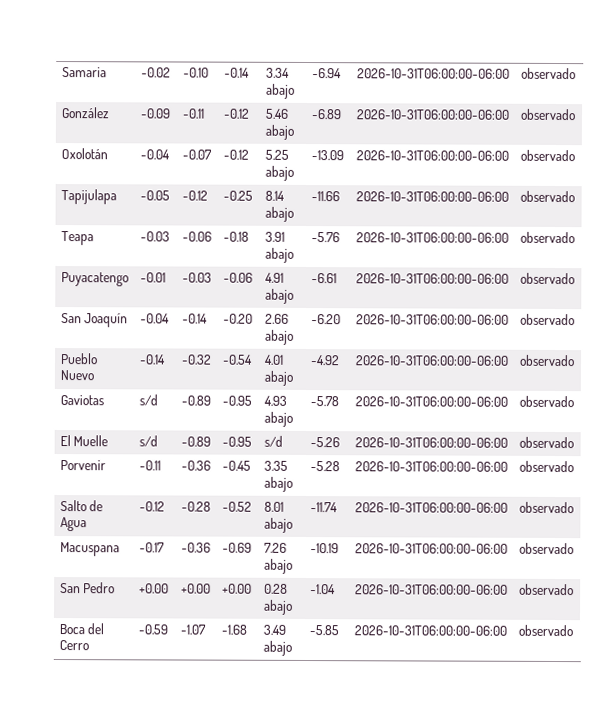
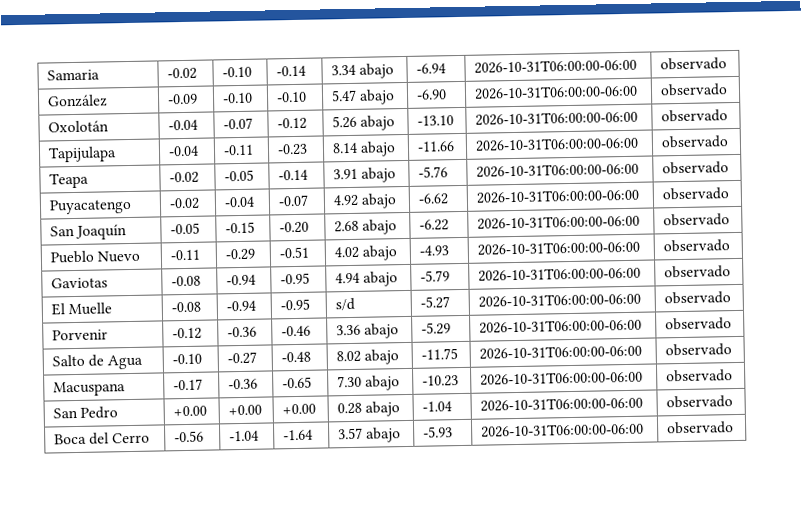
[181,108,205,119] [222,108,250,119] [264,108,289,119] [264,124,294,140] [310,109,342,120] -0.11 | -0.12 | 5.46 abajo | -6.89 -> [221,92,253,104] [275,91,307,103] [330,89,395,105] [415,89,447,100] -0.10 | -0.10 | 5.47 abajo | -6.90
[264,149,289,160] [264,165,294,181] [310,150,344,161] 5.25 abajo | -13.09 -> [331,115,395,131] [416,115,454,126] 5.26 abajo | -13.10
[139,190,170,201] [181,190,208,201] [222,190,253,201] -0.05 | -0.12 | -0.25 -> [167,145,199,157] [222,144,254,156] [276,143,308,156] -0.04 | -0.11 | -0.23
[139,231,170,242] [181,231,212,242] [222,231,249,242] -0.03 | -0.06 | -0.18 -> [168,171,199,184] [223,169,254,182] [277,169,308,181] -0.02 | -0.05 | -0.14
[139,272,166,283] [181,272,212,283] [222,272,253,283] [264,272,284,283] [264,288,294,304] [310,273,337,284] -0.01 | -0.03 | -0.06 | 4.91 abajo | -6.61 -> [168,197,200,210] [223,196,255,208] [277,194,309,207] [332,193,397,209] [417,193,449,205] -0.02 | -0.04 | -0.07 | 4.92 abajo | -6.62
[139,313,170,324] [181,313,208,324] -0.04 | -0.14 -> [169,222,200,235] [224,221,255,234] -0.05 | -0.15
[264,313,289,324] [264,329,294,345] [310,314,341,325] 2.66 abajo | -6.20 -> [333,219,397,235] [418,219,449,231] 2.68 abajo | -6.22
[138,354,166,365] [180,354,212,365] [221,354,253,365] [263,354,284,365] [263,370,293,386] [309,355,340,366] -0.14 | -0.32 | -0.54 | 4.01 abajo | -4.92 -> [169,249,200,261] [224,248,255,261] [278,246,309,259] [333,245,398,261] [418,245,449,256] -0.11 | -0.29 | -0.51 | 4.02 abajo | -4.93
[138,394,158,406] [180,395,211,406] [221,395,252,406] [263,395,287,406] [263,411,293,427] [309,396,339,407] s/d | -0.89 | -0.95 | 4.93 abajo | -5.78 -> [170,275,201,287] [225,274,256,286] [279,272,310,285] [334,271,398,287] [419,270,450,282] -0.08 | -0.94 | -0.95 | 4.94 abajo | -5.79
[138,435,158,447] [180,436,211,447] s/d | -0.89 -> [170,301,201,313] [225,300,256,312] -0.08 | -0.94
[309,437,340,448] -5.26 -> [419,296,450,309] -5.27
[138,460,161,471] [180,460,211,471] [221,460,251,471] [263,460,288,471] [263,476,293,492] [309,461,340,472] -0.11 | -0.36 | -0.45 | 3.35 abajo | -5.28 -> [171,327,202,340] [226,326,257,338] [280,325,311,337] [335,323,399,339] [420,322,451,335] -0.12 | -0.36 | -0.46 | 3.36 abajo | -5.29
[138,501,165,512] [180,501,211,512] [221,501,252,512] [263,501,284,512] [263,517,293,533] [309,502,338,513] -0.12 | -0.28 | -0.52 | 8.01 abajo | -11.74 -> [171,353,202,365] [226,351,257,365] [280,351,311,363] [335,349,399,365] [420,348,458,360] -0.10 | -0.27 | -0.48 | 8.02 abajo | -11.75
[221,542,252,553] [263,542,287,553] [263,558,293,574] [309,543,339,554] -0.69 | 7.26 abajo | -10.19 -> [281,376,312,389] [336,375,400,391] [421,375,459,387] -0.65 | 7.30 abajo | -10.23
[137,624,168,635] [179,624,206,635] [220,624,247,635] [262,624,286,635] [262,640,292,656] [308,625,339,636] -0.59 | -1.07 | -1.68 | 3.49 abajo | -5.85 -> [173,430,204,443] [228,430,259,442] [282,429,313,441] [337,427,401,443] [422,426,453,438] -0.56 | -1.04 | -1.64 | 3.57 abajo | -5.93

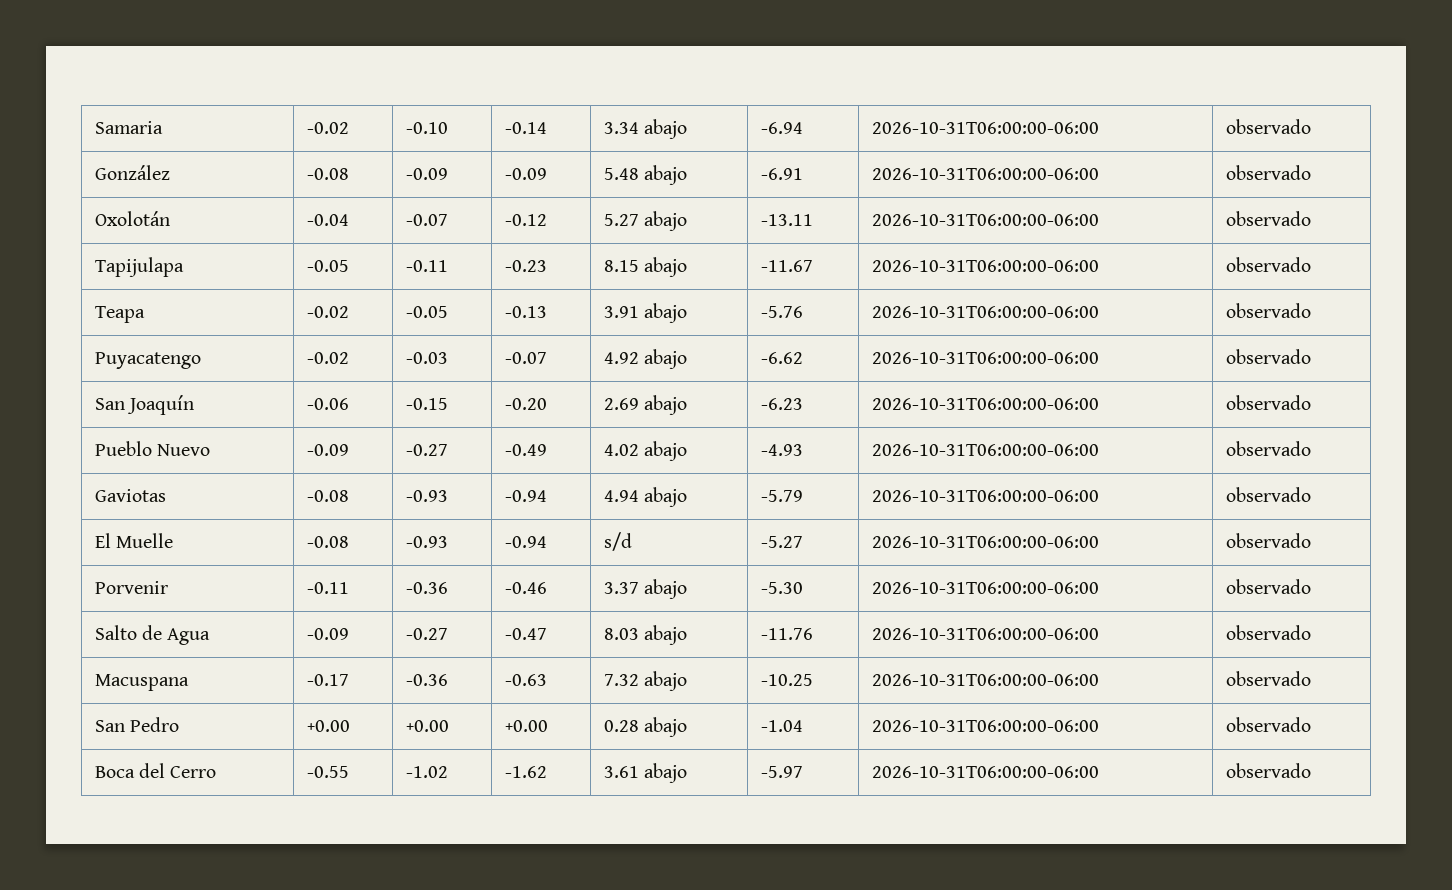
[166,93,198,105] [221,92,253,104] [275,91,307,103] [330,89,395,105] [415,89,447,100] | -0.09 | -0.10 | -0.10 | 5.47 abajo | -6.90 -> [306,168,349,180] [405,168,448,180] [504,168,547,180] [603,165,688,185] [760,168,803,180] | -0.08 | -0.09 | -0.09 | 5.48 abajo | -6.91
[331,115,395,131] [416,115,454,126] 5.26 abajo | -13.10 -> [603,211,688,231] [760,214,813,226] 5.27 abajo | -13.11
[167,145,199,157] -0.04 -> [306,260,349,272] -0.05
[331,141,396,157] [416,141,455,152] 8.14 abajo | -11.66 -> [603,257,688,277] [760,260,813,272] 8.15 abajo | -11.67
[277,169,308,181] -0.14 -> [504,306,547,318] -0.13
[223,196,255,208] -0.04 -> [405,352,448,364] -0.03
[169,222,200,235] -0.05 -> [306,398,349,410] -0.06
[333,219,397,235] [418,219,449,231] 2.68 abajo | -6.22 -> [603,395,688,415] [760,398,803,410] 2.69 abajo | -6.23
[169,249,200,261] [224,248,255,261] [278,246,309,259] -0.11 | -0.29 | -0.51 -> [306,444,349,456] [405,444,448,456] [504,444,547,456] -0.09 | -0.27 | -0.49
[225,274,256,286] [279,272,310,285] | -0.94 | -0.95 -> [405,490,448,502] [504,490,547,502] | -0.93 | -0.94
[225,300,256,312] [279,298,310,311] | -0.94 | -0.95 -> [405,536,448,548] [504,536,547,548] | -0.93 | -0.94
[171,327,202,340] -0.12 -> [306,582,349,594] -0.11
[335,323,399,339] [420,322,451,335] 3.36 abajo | -5.29 -> [603,579,688,599] [760,582,803,594] 3.37 abajo | -5.30
[171,353,202,365] [226,351,257,365] [280,351,311,363] [335,349,399,365] [420,348,458,360] -0.10 | -0.27 | -0.48 | 8.02 abajo | -11.75 -> [306,628,349,640] [405,628,448,640] [504,628,547,640] [603,625,688,645] [760,628,813,640] -0.09 | -0.27 | -0.47 | 8.03 abajo | -11.76
[281,376,312,389] [336,375,400,391] [421,375,459,387] -0.65 | 7.30 abajo | -10.23 -> [504,674,547,686] [603,671,688,691] [760,674,813,686] -0.63 | 7.32 abajo | -10.25
[173,430,204,443] [228,430,259,442] [282,429,313,441] [337,427,401,443] [422,426,453,438] -0.56 | -1.04 | -1.64 | 3.57 abajo | -5.93 -> [306,766,349,778] [405,766,448,778] [504,766,547,778] [603,763,688,783] [760,766,803,778] -0.55 | -1.02 | -1.62 | 3.61 abajo | -5.97

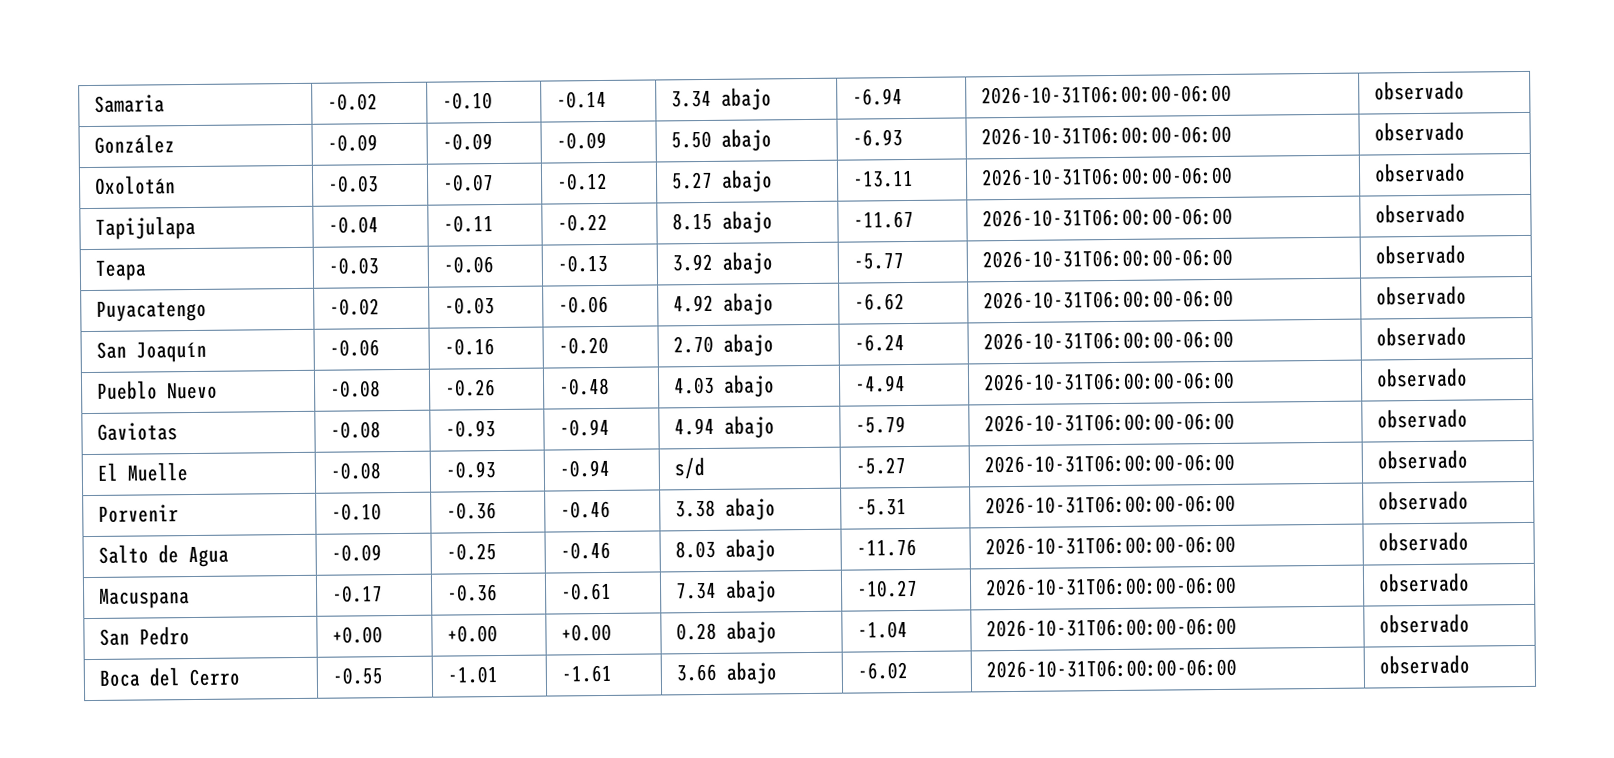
[306,168,349,180] [405,168,448,180] [504,168,547,180] [603,165,688,185] [760,168,803,180] -0.08 | -0.09 | -0.09 | 5.48 abajo | -6.91 -> [326,134,378,152] [441,133,493,151] [555,131,607,150] [670,128,772,152] [851,129,903,147] -0.09 | -0.09 | -0.09 | 5.50 abajo | -6.93
[306,214,349,226] -0.04 -> [326,175,379,193] -0.03
[306,260,349,272] [405,260,448,272] [504,260,547,272] -0.05 | -0.11 | -0.23 -> [327,216,379,234] [442,215,494,233] [556,213,608,232] -0.04 | -0.11 | -0.22
[306,306,349,318] [405,306,448,318] -0.02 | -0.05 -> [327,257,379,275] [442,256,494,274] -0.03 | -0.06
[603,303,688,323] [760,306,803,318] 3.91 abajo | -5.76 -> [671,251,773,275] [852,252,904,270] 3.92 abajo | -5.77
[504,352,547,364] -0.07 -> [557,295,609,314] -0.06
[405,398,448,410] -0.15 -> [443,338,495,356] -0.16
[603,395,688,415] [760,398,803,410] 2.69 abajo | -6.23 -> [672,333,774,357] [853,334,905,352] 2.70 abajo | -6.24
[306,444,349,456] [405,444,448,456] [504,444,547,456] [603,441,688,461] [760,444,803,456] -0.09 | -0.27 | -0.49 | 4.02 abajo | -4.93 -> [328,380,381,398] [443,379,496,397] [557,377,610,396] [672,374,775,398] [853,375,906,393] -0.08 | -0.26 | -0.48 | 4.03 abajo | -4.94
[306,582,349,594] -0.11 -> [330,503,382,521] -0.10
[603,579,688,599] [760,582,803,594] 3.37 abajo | -5.30 -> [674,497,776,521] [855,498,907,516] 3.38 abajo | -5.31
[405,628,448,640] [504,628,547,640] -0.27 | -0.47 -> [445,543,497,561] [559,541,611,560] -0.25 | -0.46
[504,674,547,686] [603,671,688,691] [760,674,813,686] -0.63 | 7.32 abajo | -10.25 -> [559,582,612,601] [674,579,777,603] [855,579,918,598] -0.61 | 7.34 abajo | -10.27
[405,766,448,778] [504,766,547,778] [603,763,688,783] [760,766,803,778] -1.02 | -1.62 | 3.61 abajo | -5.97 -> [446,666,498,684] [560,664,612,683] [675,661,777,685] [856,662,908,680] -1.01 | -1.61 | 3.66 abajo | -6.02

